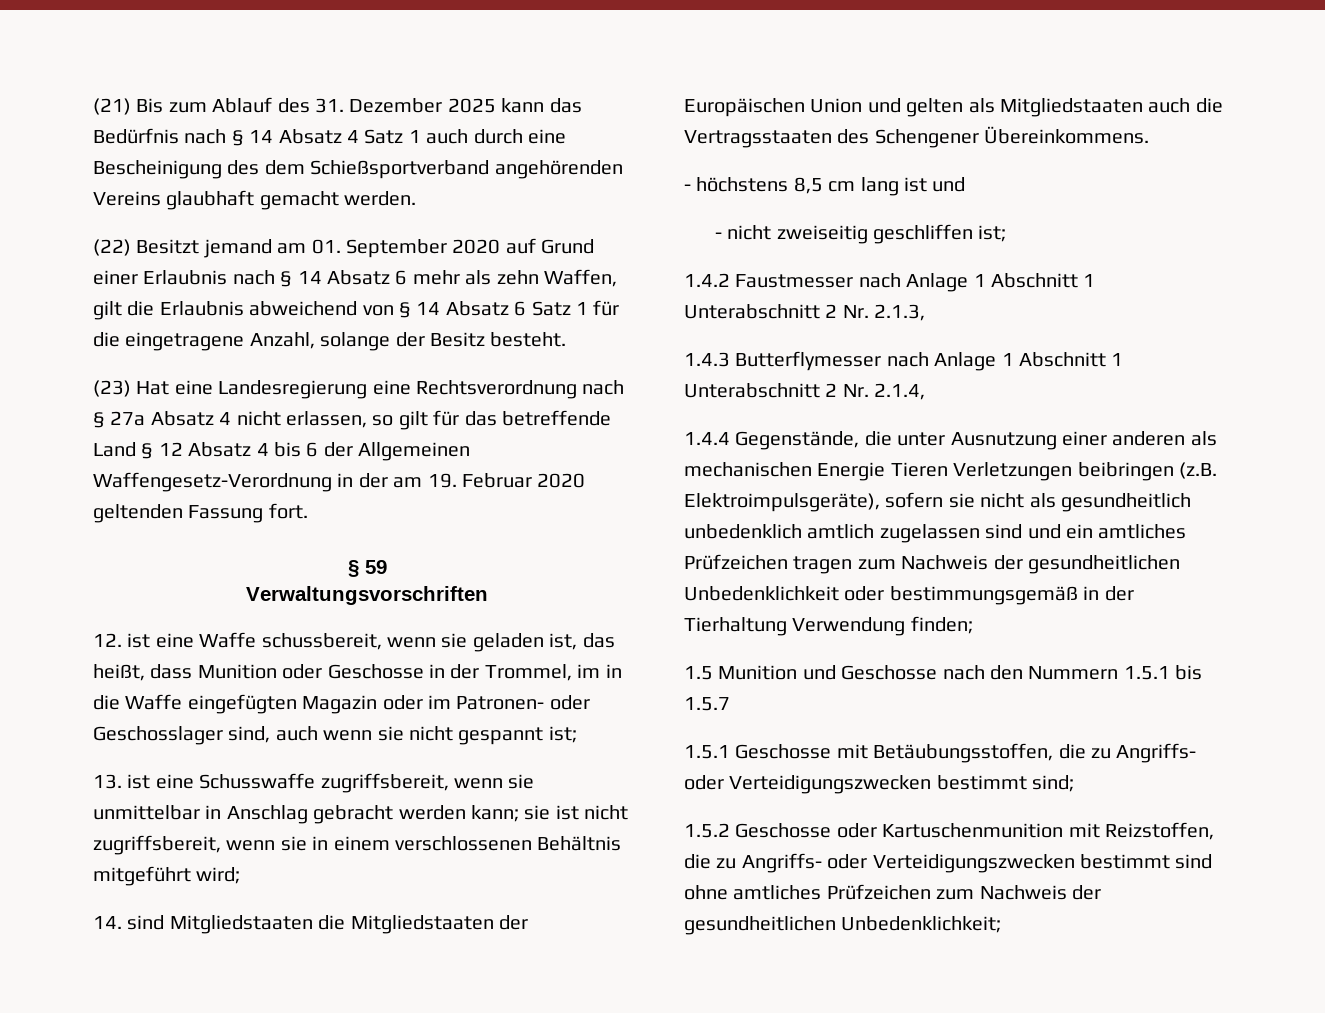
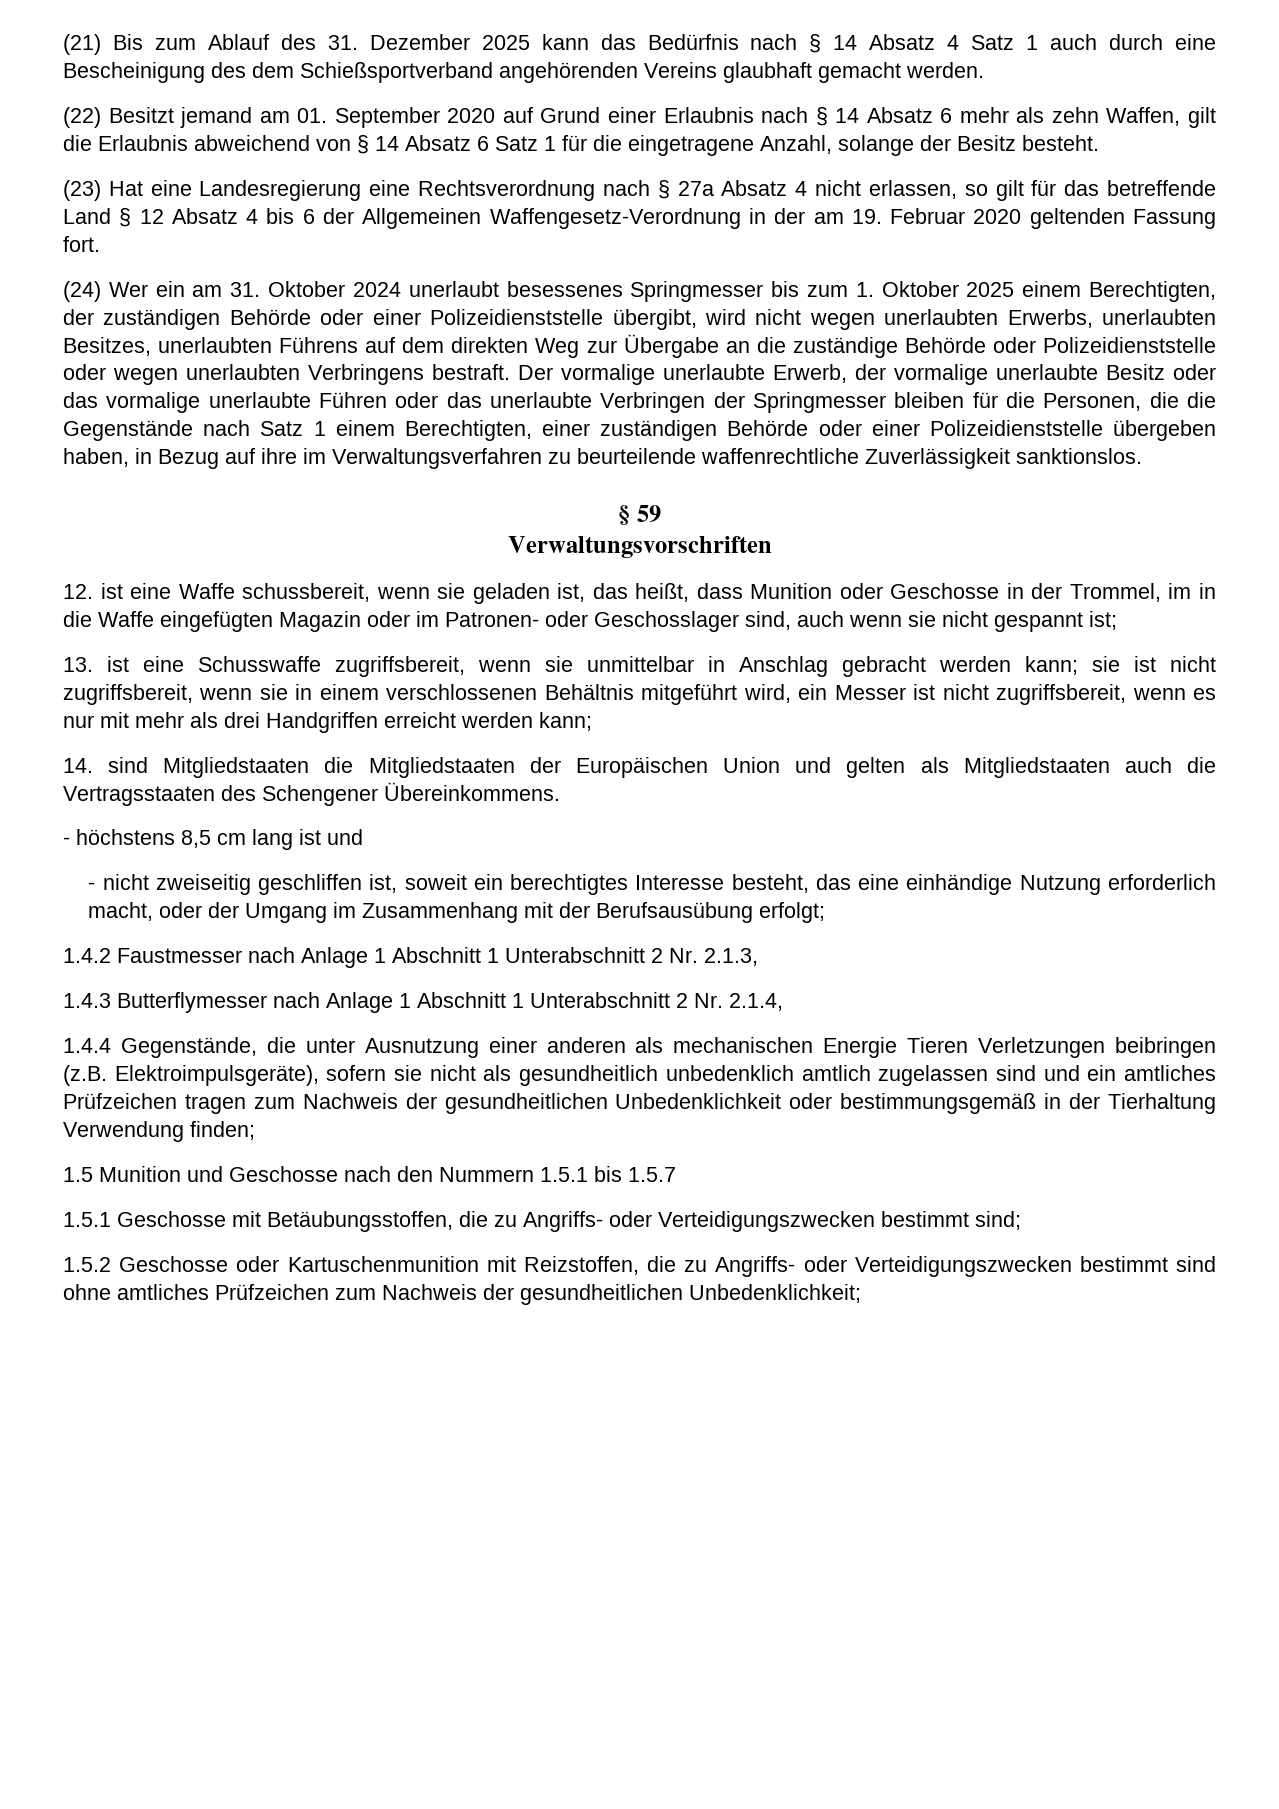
(308, 511) none -> [63,281,1216,302] [63,309,1216,330] [63,334,1216,358] [63,364,1216,385] [63,392,1216,413] [63,420,1216,441] [63,448,1142,469] // (24) Wer ein am 31. Oktober 2024 unerlaubt besessenes Springmesser bis zum 1. Oktober 2025 einem Berechtigten, der zuständigen Behörde oder einer Polizeidienststelle übergibt, wird nicht wegen unerlaubten Erwerbs, unerlaubten Besitzes, unerlaubten Führens auf dem direkten Weg zur Übergabe an die zuständige Behörde oder Polizeidienststelle oder wegen unerlaubten Verbringens bestraft. Der vormalige unerlaubte Erwerb, der vormalige unerlaubte Besitz oder das vormalige unerlaubte Führen oder das unerlaubte Verbringen der Springmesser bleiben für die Personen, die die Gegenstände nach Satz 1 einem Berechtigten, einer zuständigen Behörde oder einer Polizeidienststelle übergeben haben, in Bezug auf ihre im Verwaltungsverfahren zu beurteilende waffenrechtliche Zuverlässigkeit sanktionslos.
[196,867,241,884] wird; -> [743,684,1217,705] [63,712,592,733] wird, ein Messer ist nicht zugriffsbereit, wenn es nur mit mehr als drei Handgriffen erreicht werden kann;
[978,225,1007,242] ist; -> [369,874,1216,895] [88,902,826,923] ist, soweit ein berechtigtes Interesse besteht, das eine einhändige Nutzung erforderlich macht, oder der Umgang im Zusammenhang mit der Berufsausübung erfolgt;

